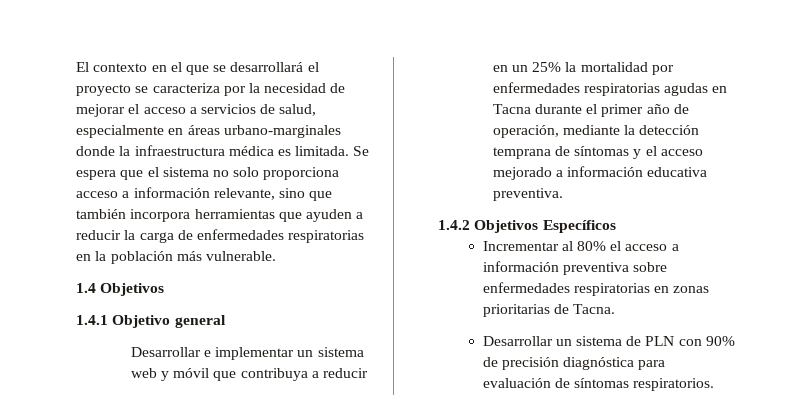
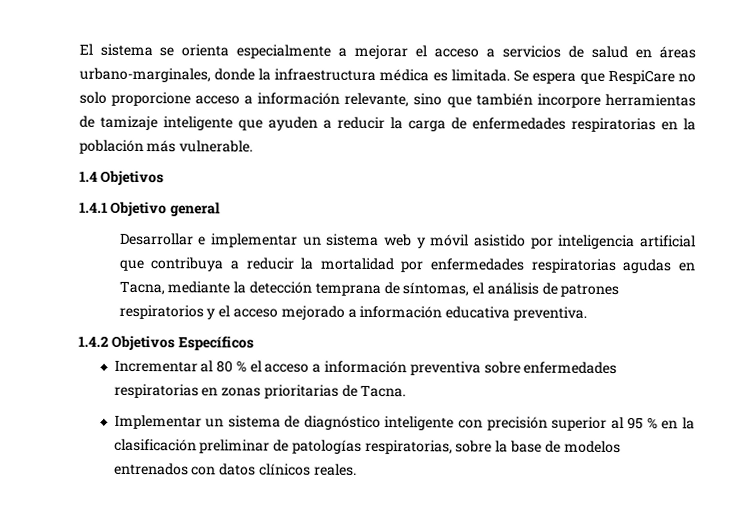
[93,62,319,75] [76,83,346,96] contexto en el que se desarrollará el proyecto se caracteriza por la necesidad de -> [99,43,348,59] sistema se orienta especialmente a
[279,104,317,116] [76,125,165,138] salud, especialmente -> [591,45,629,59] salud
[223,125,341,138] urbano-marginales -> [78,67,211,83] urbano-marginales,
[147,167,209,177] el sistema -> [607,69,675,85] RespiCare
[263,167,340,180] proporciona -> [110,91,191,107] proporcione
[130,209,275,222] incorpora herramientas -> [536,93,696,108] [78,115,233,131] incorpore herramientas de tamizaje inteligente
(210, 373) none -> [474,234,696,250] asistido por inteligencia artificial
[492,62,562,72] en un 25% -> (295, 263) none
[492,104,689,117] [492,125,559,138] Tacna durante el primer año de operación, -> [118,281,165,296] Tacna,
[574,146,630,156] síntomas -> [402,282,620,298] [118,304,204,320] síntomas, el análisis de patrones respiratorios
[577,241,607,251] 80% -> [216,360,247,373] 80 %
[482,336,553,346] Desarrollar -> [113,414,202,430] Implementar
[645,336,735,346] [482,357,666,370] [482,378,715,391] PLN con 90% de precisión diagnóstica para evaluación de síntomas respiratorios. -> [303,415,696,431] [113,438,621,455] [113,462,357,476] diagnóstico inteligente con precisión superior al 95 % en la clasificación preliminar de patologías respiratorias, sobre la base de modelos entrenados con datos clínicos reales.

